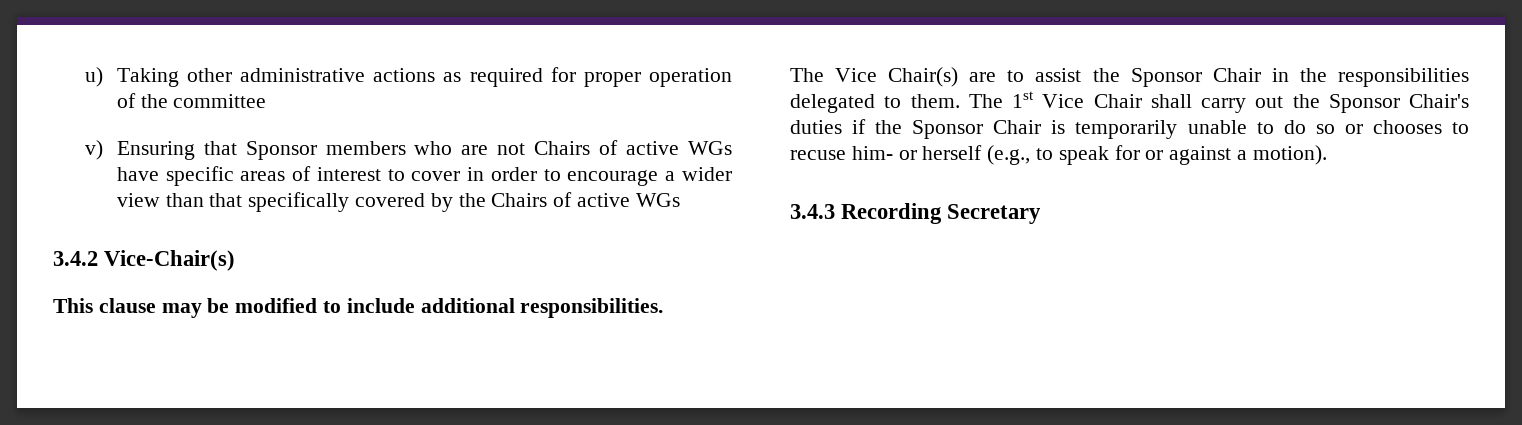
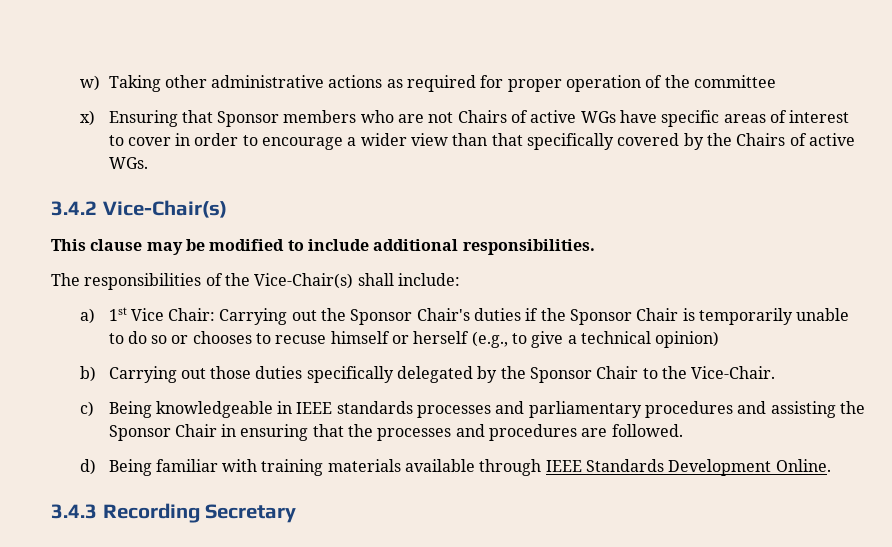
[84,67,103,87] u) -> [79,75,100,91] w)
[84,140,103,160] v) -> [79,110,95,126] x)
[635,193,680,207] WGs -> [108,157,148,169] WGs.
[835,67,1469,87] [790,91,1246,113] Vice Chair(s) are to assist the Sponsor Chair in the responsibilities delegated to them. The 1st Vice Chair shall carry -> [84,273,460,290] [79,307,288,325] responsibilities of the Vice-Chair(s) shall include: // a) 1st Vice Chair: Carrying
[851,146,893,160] him- -> [330,331,390,344] himself
[1058,145,1327,165] speak for or against a motion). -> [531,331,720,348] [79,366,776,383] [79,401,866,418] [108,424,683,441] [79,459,831,476] give a technical opinion) // b) Carrying out those duties specifically delegated by the Sponsor Chair to the Vice-Chair. // c) Being knowledgeable in IEEE standards processes and parliamentary procedures and assisting the Sponsor Chair in ensuring that the processes and procedures are followed. // d) Being familiar with training materials available through IEEE Standards Development Online.

